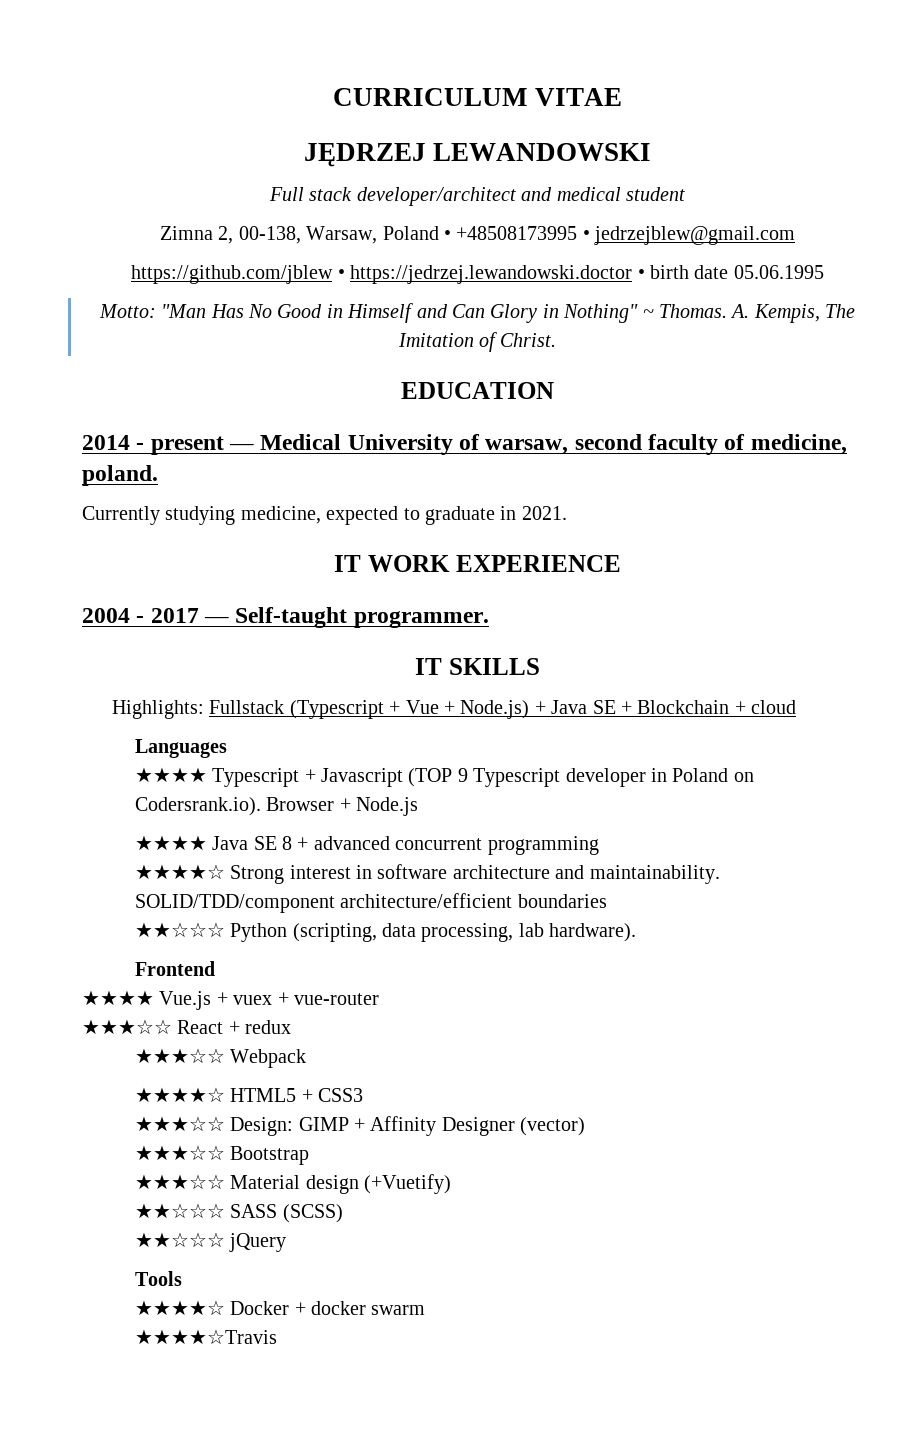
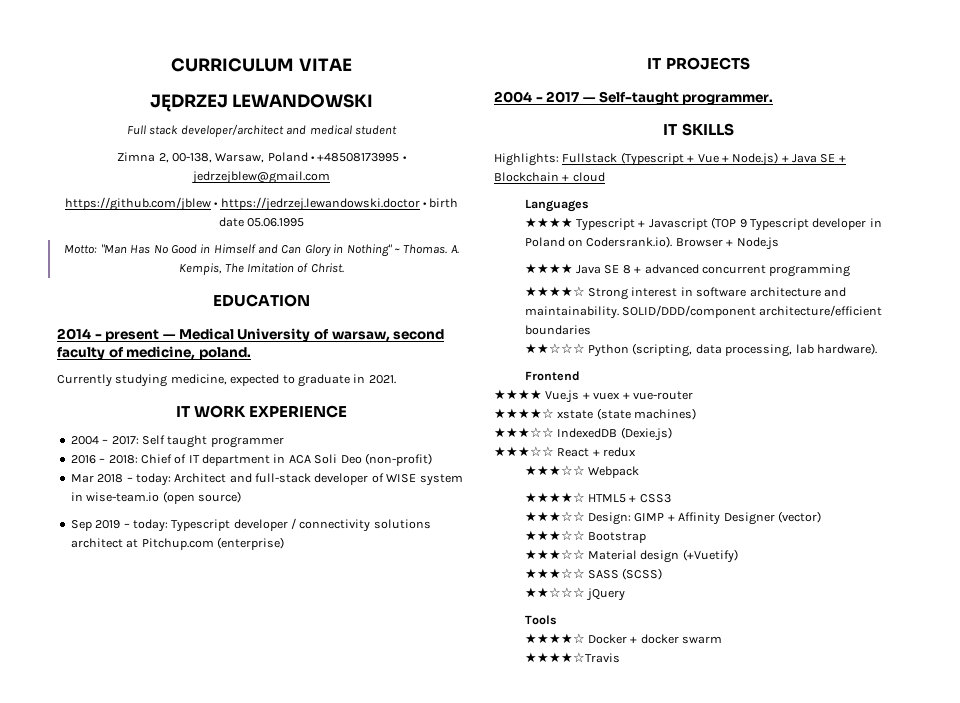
(621, 563) none -> [70,435,284,448] [70,453,432,466] [70,473,463,486] [70,491,241,504] [70,518,431,532] [70,537,284,550] [647,57,750,70] // 2004 – 2017: Self taught programmer // 2016 – 2018: Chief of IT department in ACA Soli Deo (non-profit) // Mar 2018 – today: Architect and full-stack developer of WISE system in wise-team.io (open source) // Sep 2019 – today: Typescript developer / connectivity solutions architect at Pitchup.com (enterprise) // IT PROJECTS
[134,894,335,913] SOLID/TDD/component -> [622,305,757,318] SOLID/DDD/component
(379, 999) none -> [494,408,697,420] [494,427,672,441] // ★★★★☆ xstate (state machines) // ★★★☆☆ IndexedDB (Dexie.js)
[134,1203,225,1219] ★★☆☆☆ -> [524,568,585,579] ★★★☆☆

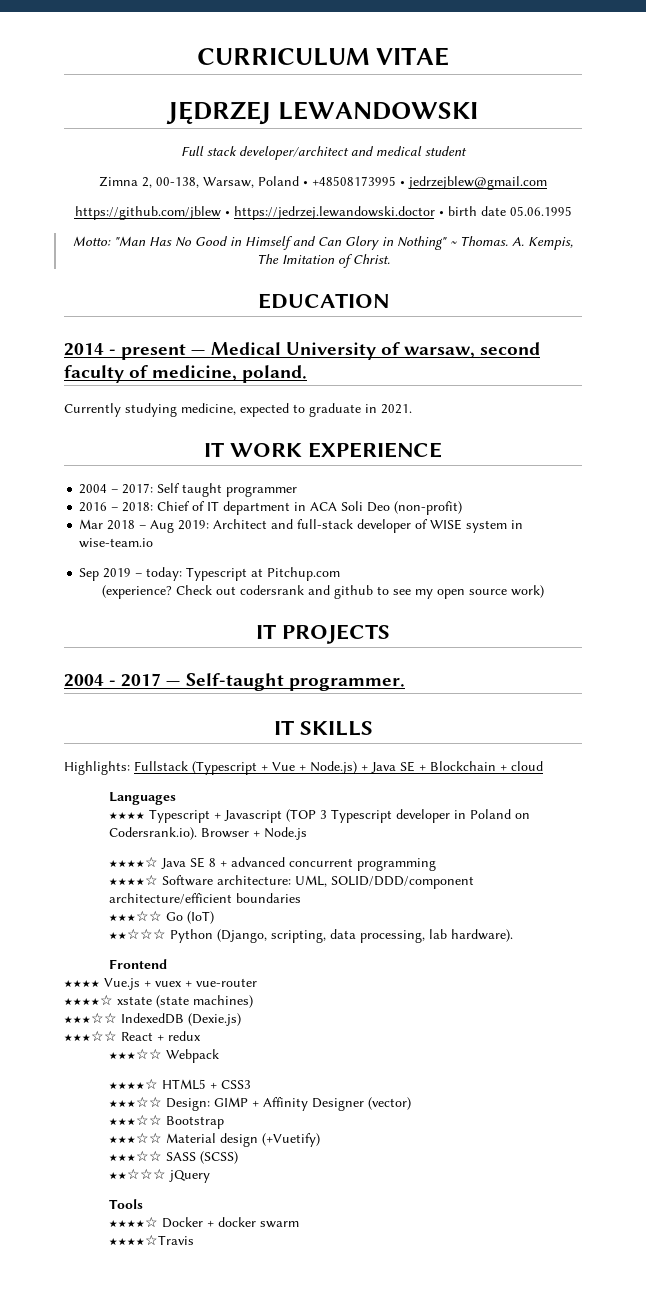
[135,473,171,486] today: -> [150,520,210,533] Aug 2019:
[162,491,241,504] (open source) -> (154, 543) none
[233,518,431,532] [70,537,284,550] developer / connectivity solutions architect at Pitchup.com (enterprise) -> [251,567,341,581] [102,585,544,599] at Pitchup.com // (experience? Check out codersrank and github to see my open source work)
[739,219,747,228] 9 -> [320,810,328,819] 3
[524,263,573,274] ★★★★ -> [109,856,159,868] ★★★★☆
[588,287,846,300] [524,306,619,319] Strong interest in software architecture and maintainability. -> [162,875,328,887] Software architecture: UML,
(591, 330) none -> [109,910,215,924] // ★★★☆☆ Go (IoT)
[632,343,693,357] (scripting, -> [217,929,327,943] (Django, scripting,

